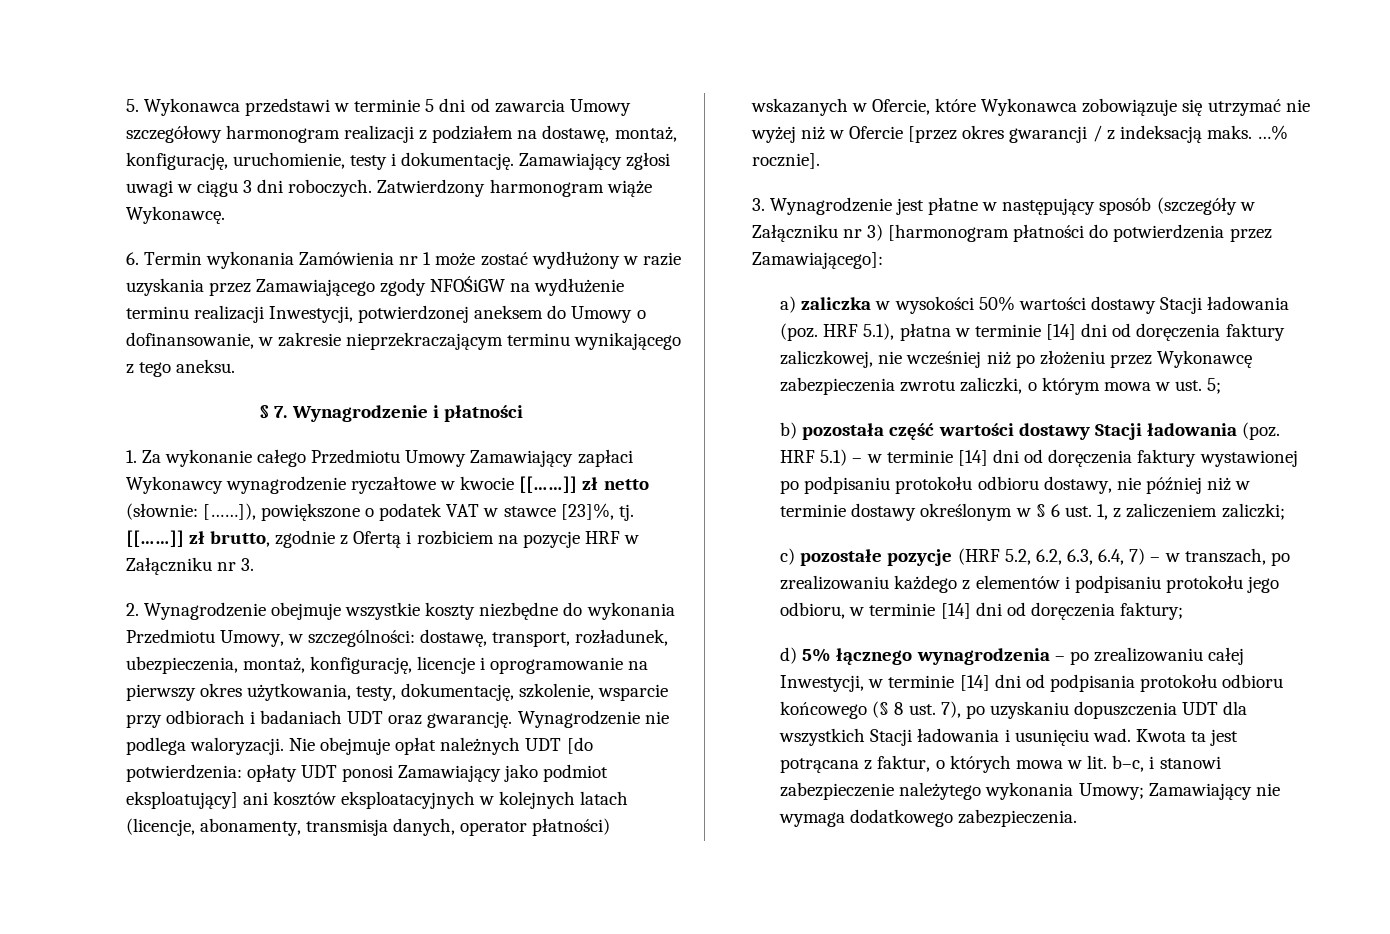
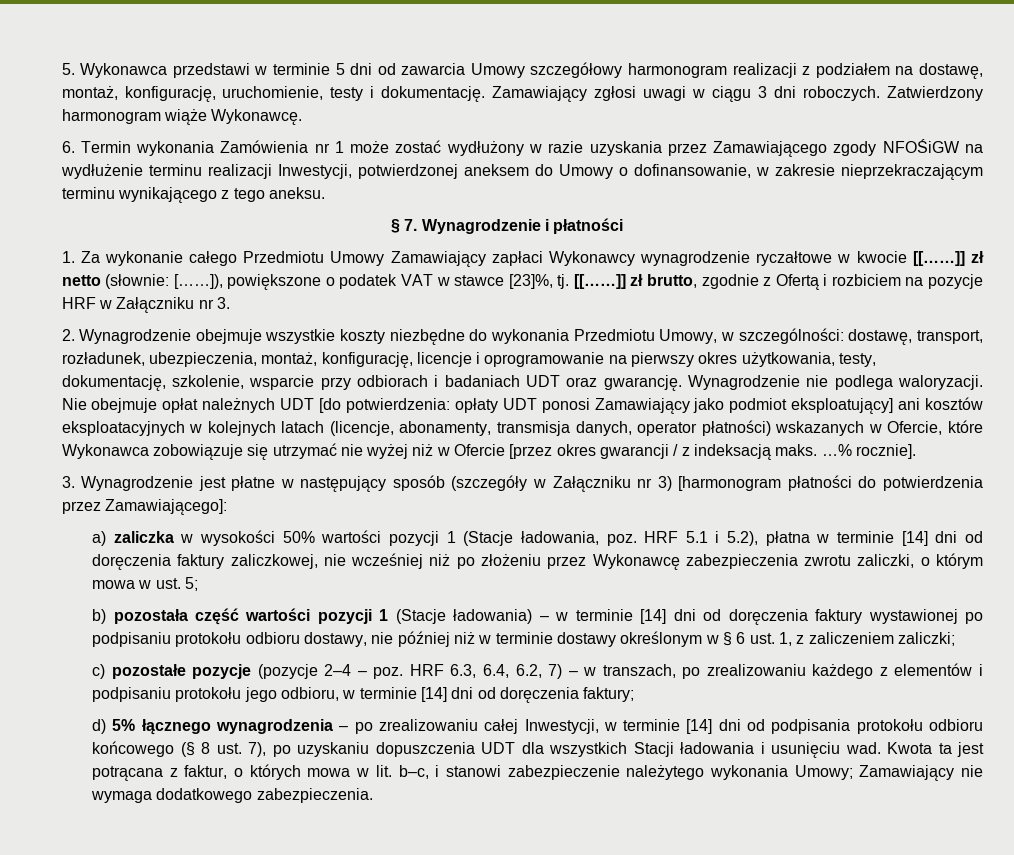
[1090,296,1290,314] [780,323,895,341] dostawy Stacji ładowania (poz. HRF 5.1), -> [388,531,759,546] pozycji 1 (Stacje ładowania, poz. HRF 5.1 i 5.2),
[1018,422,1281,440] [780,449,848,466] dostawy Stacji ładowania (poz. HRF 5.1) -> [317,609,533,624] pozycji 1 (Stacje ładowania)
[957,548,1062,565] (HRF 5.2, 6.2, -> [257,664,444,679] (pozycje 2–4 – poz. HRF
(1125, 557) none -> [515,664,542,678] 6.2,

